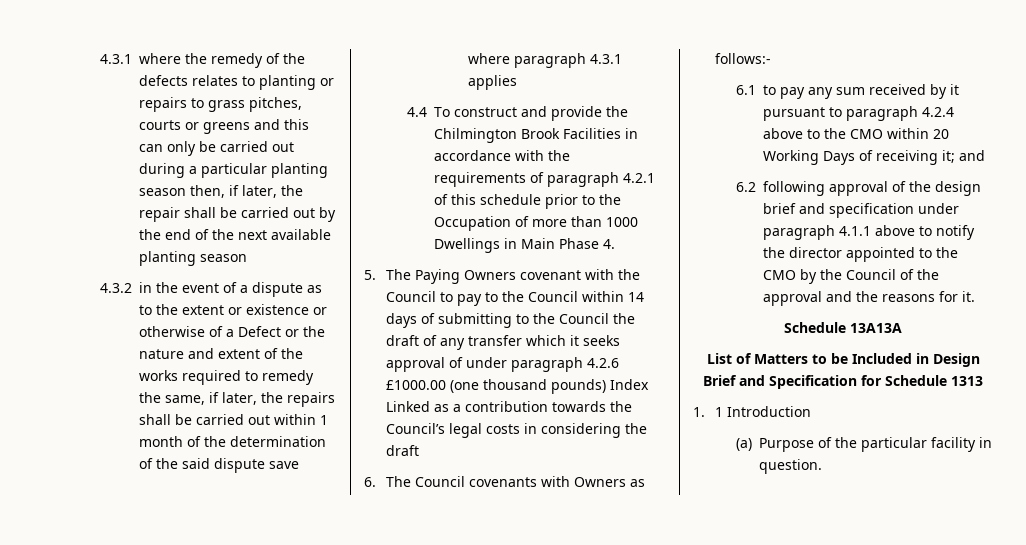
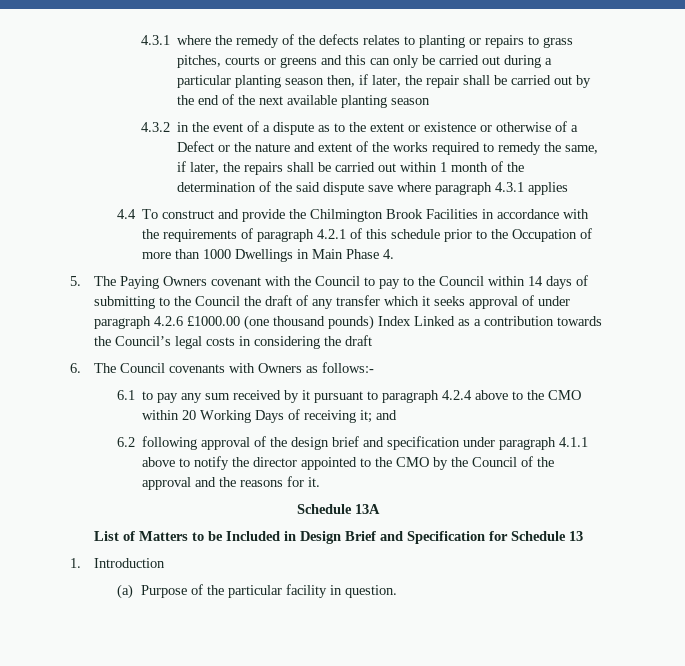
[850,323,902,333] 13A13A -> [355,504,380,514] 13A
[951,376,983,386] 1313 -> [568,531,583,541] 13
[714,407,723,417] 1 -> (81, 563) none

